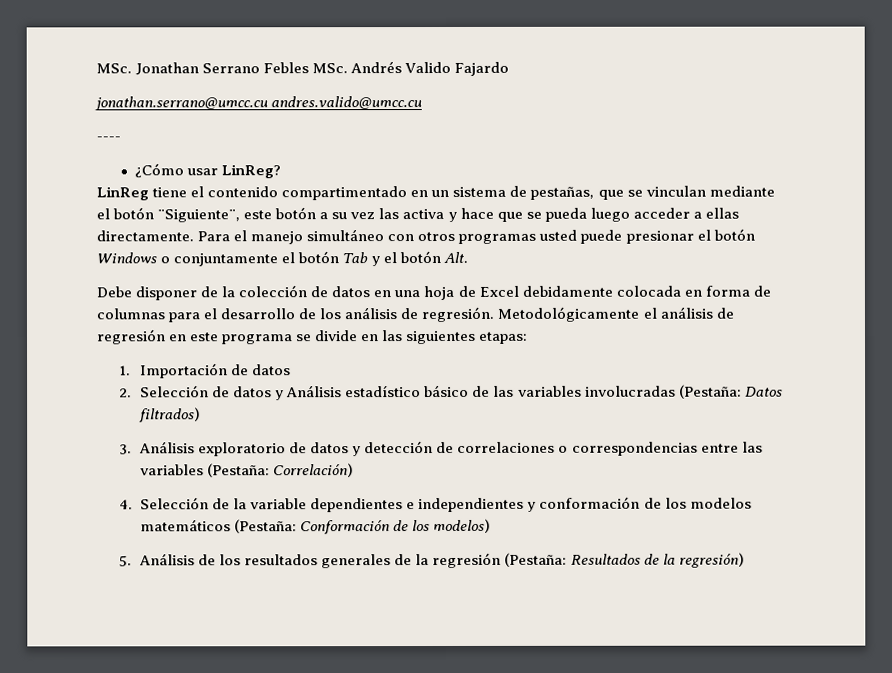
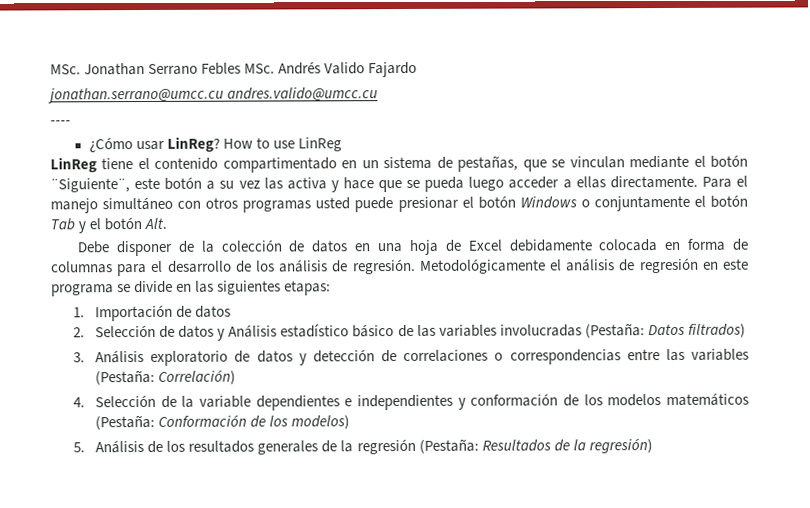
(282, 171) none -> [222,137,342,152] How to use LinReg

